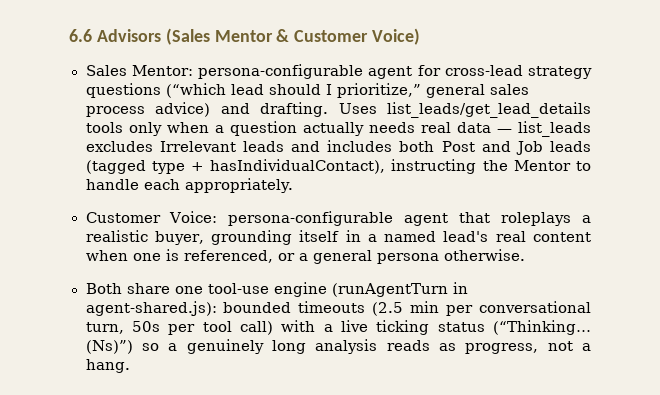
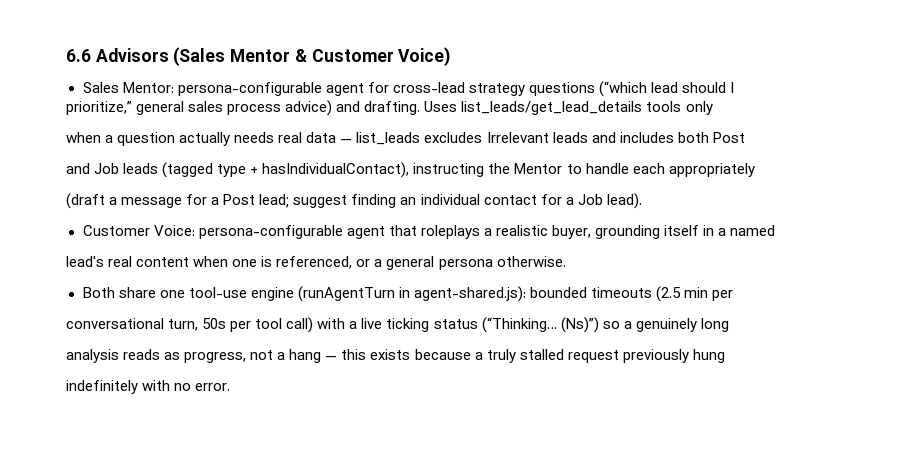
(332, 89) none -> (735, 87) //
(162, 129) none -> (713, 108) //
(475, 146) none -> (745, 137) //
[184,178,294,193] appropriately. -> [668,163,755,177] [66,193,642,209] appropriately // (draft a message for a Post lead; suggest finding an individual contact for a Job lead).
(437, 236) none -> (776, 230) //
(474, 310) none -> (734, 295) //
(306, 347) none -> (729, 325) //
[85,359,130,373] hang. -> [289,349,725,363] [66,380,231,394] hang — this exists because a truly stalled request previously hung // indefinitely with no error.

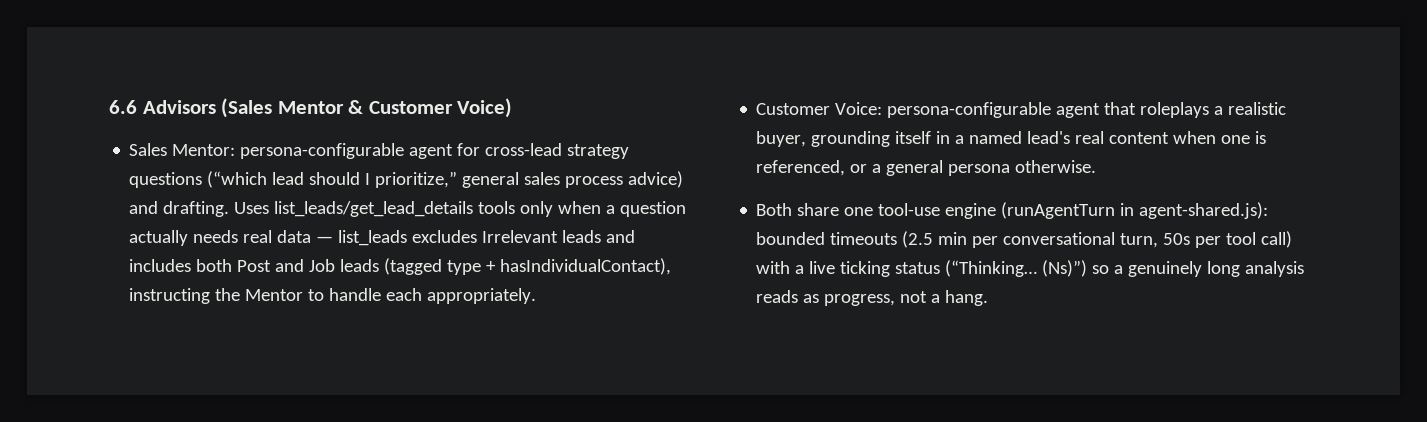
(735, 87) // -> (371, 179) none
(713, 108) // -> (554, 209) none
(745, 137) // -> (272, 266) none
[668,163,755,177] [66,193,642,209] appropriately // (draft a message for a Post lead; suggest finding an individual contact for a Job lead). -> [427,288,537,304] appropriately.
(776, 230) // -> (1023, 137) none
(734, 295) // -> (999, 242) none
(729, 325) // -> (1241, 269) none
[289,349,725,363] [66,380,231,394] hang — this exists because a truly stalled request previously hung // indefinitely with no error. -> [945,290,989,306] hang.

